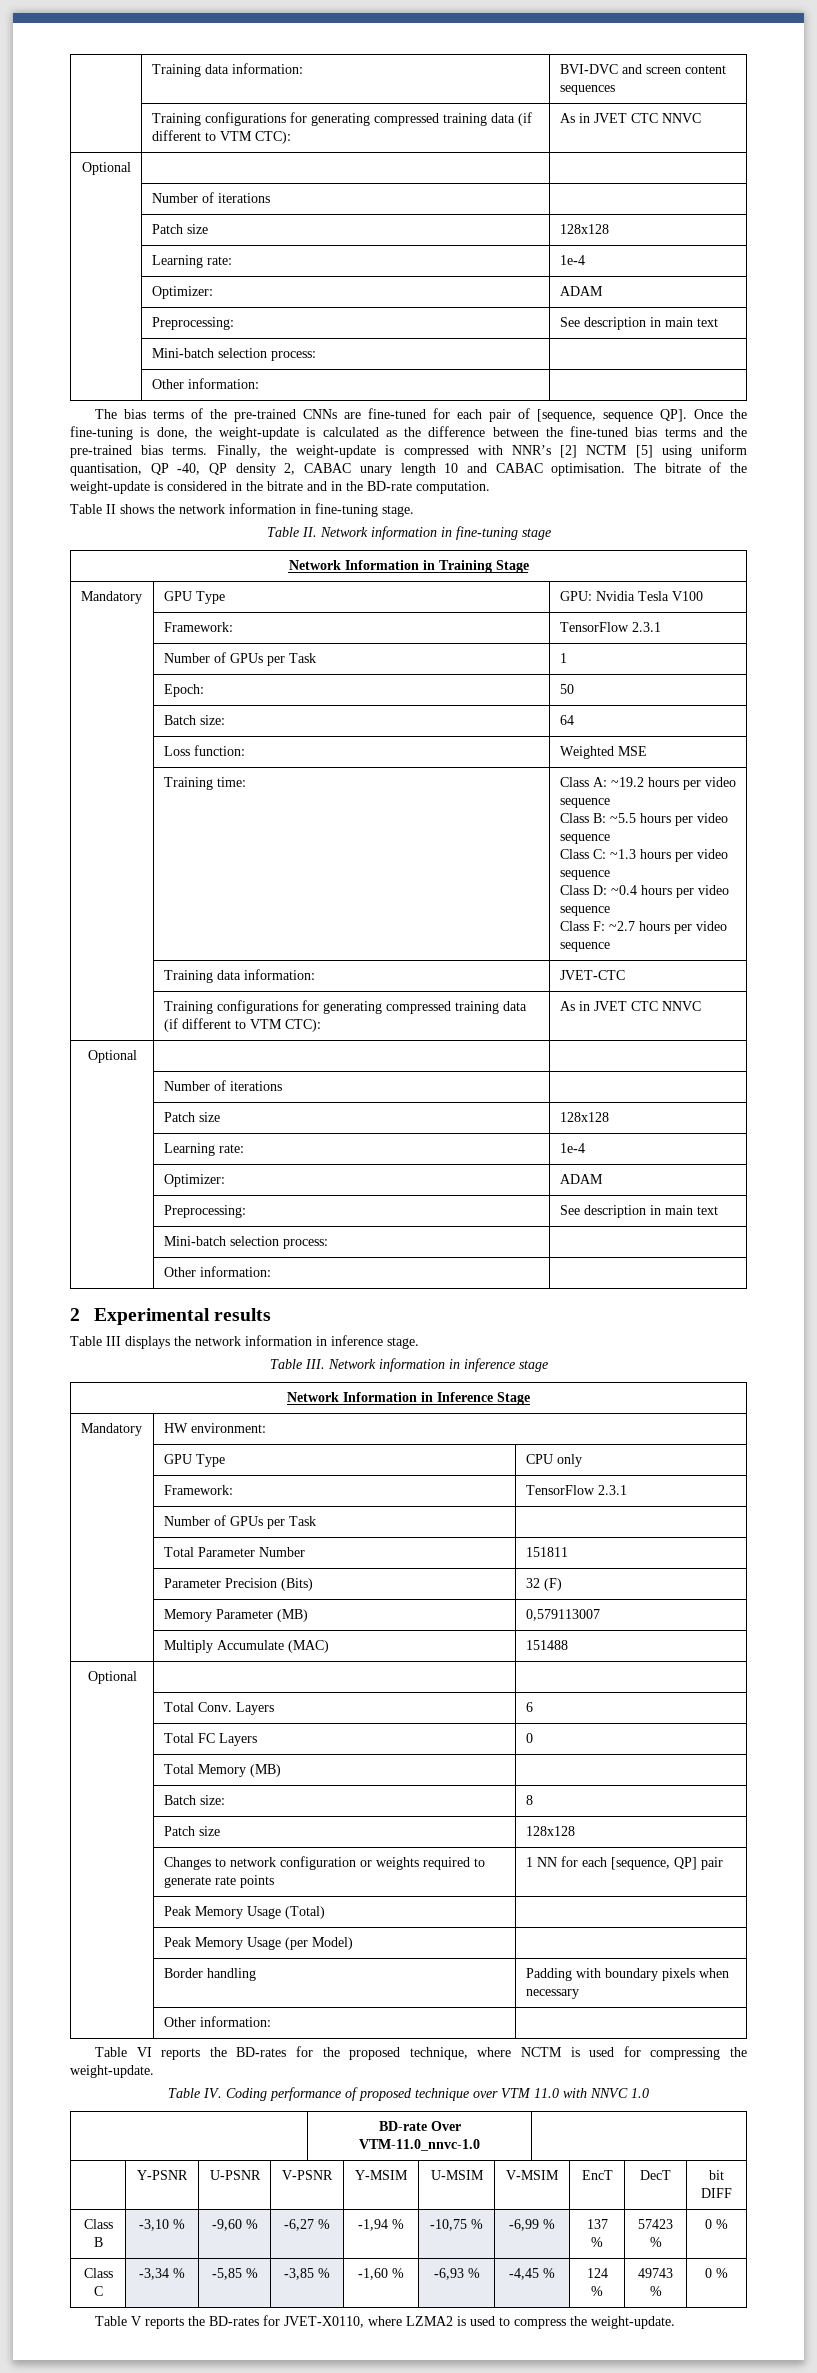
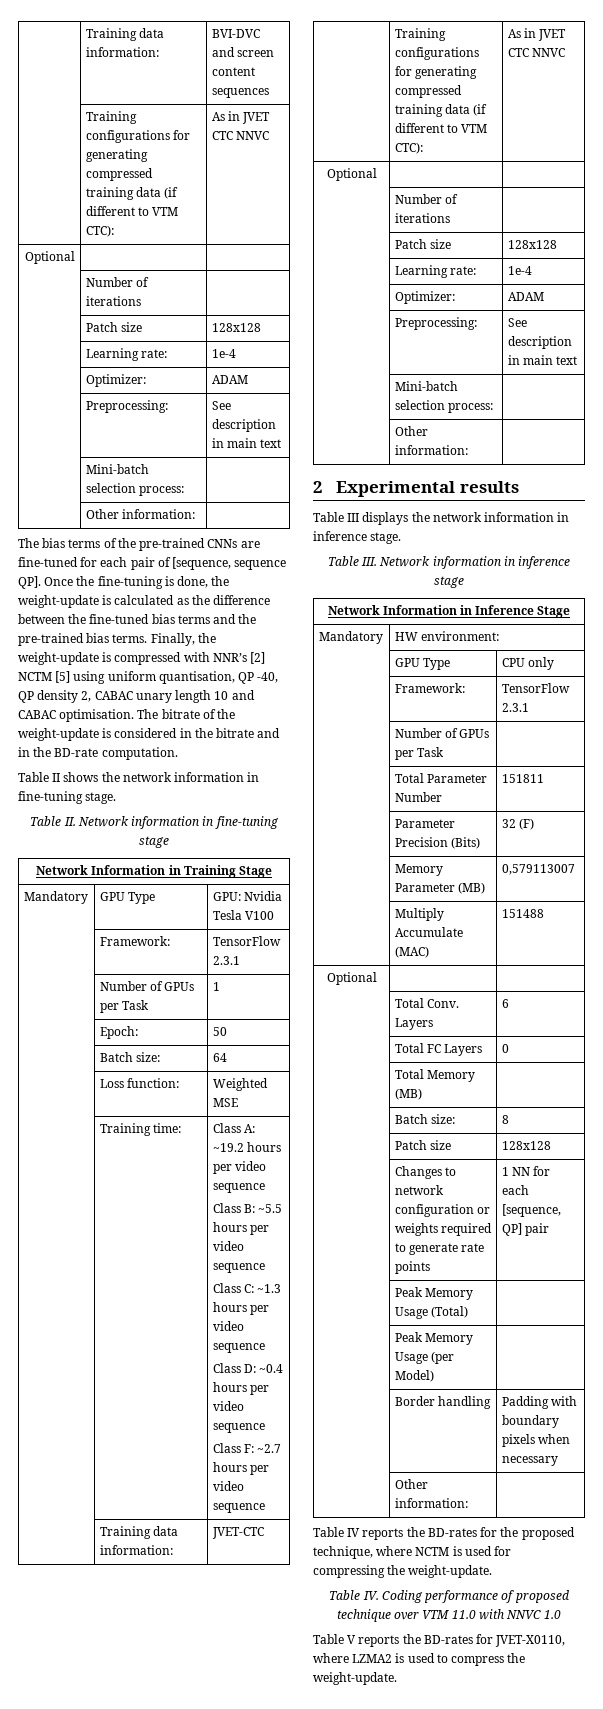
[136,2047,152,2057] VI -> [347,1528,361,1537] IV
[378,2121,461,2131] [359,2139,480,2151] [137,2170,188,2180] [209,2170,261,2180] [282,2170,333,2180] [355,2170,408,2180] [430,2170,484,2180] [506,2170,559,2180] [581,2170,613,2180] [640,2170,671,2180] [709,2170,724,2180] [701,2188,732,2198] [83,2219,113,2229] [93,2237,103,2247] [139,2219,185,2231] [211,2219,258,2231] [284,2219,330,2231] [358,2219,404,2231] [430,2219,483,2231] [509,2219,555,2231] [586,2219,608,2229] [591,2237,603,2247] [638,2219,673,2229] [649,2237,662,2247] [705,2219,728,2229] [83,2268,113,2278] [93,2286,103,2296] [139,2268,185,2280] [211,2268,258,2280] [284,2268,330,2280] [358,2268,404,2280] [433,2268,480,2280] [509,2268,555,2280] [586,2268,608,2278] [591,2286,603,2296] [638,2268,673,2278] [649,2286,662,2296] [705,2268,728,2278] // | BD-rate Over VTM-11.0_nnvc-1.0 | // | Y-PSNR | U-PSNR | V-PSNR | Y-MSIM | U-MSIM | V-MSIM | EncT | DecT | bit DIFF // Class B | -3,10 % | -9,60 % | -6,27 % | -1,94 % | -10,75 % | -6,99 % | 137 % | 57423 % | 0 % // Class C | -3,34 % | -5,85 % | -3,85 % | -1,60 % | -6,93 % | -4,45 % | 124 % | 49743 % | 0 % -> (562, 1614) none

